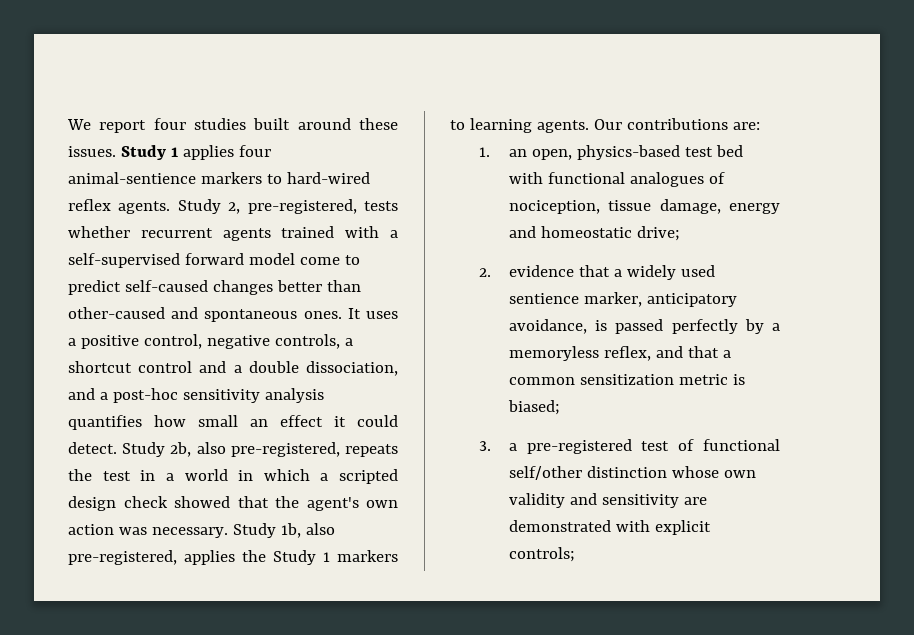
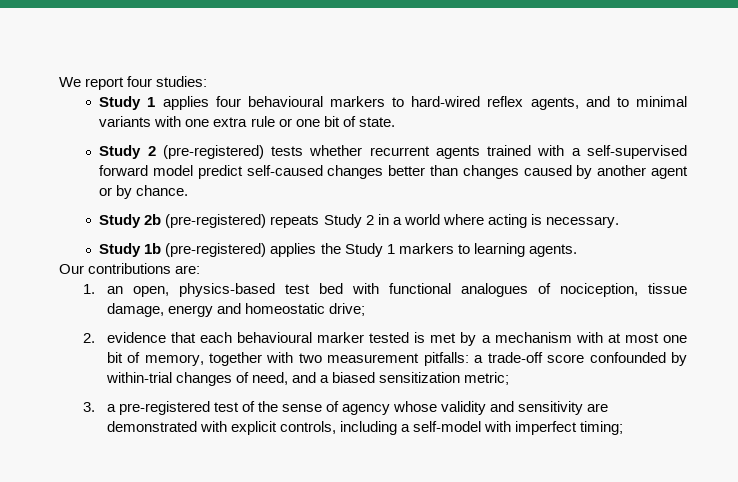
[194,118,399,130] [68,146,116,157] studies built around these issues. -> [156,76,208,87] studies: //
[68,172,196,184] animal-sentience -> [247,96,323,107] behavioural
[118,199,357,214] agents. Study 2, pre-registered, -> [530,96,687,110] [99,116,395,127] [99,145,264,159] agents, and to minimal variants with one extra rule or one bit of state. // Study 2 (pre-registered)
[299,255,360,265] come to -> (194, 170) none
[68,307,398,322] [68,334,353,349] [68,361,398,376] [68,388,324,403] [68,415,398,430] [68,442,398,457] [68,469,398,484] [68,496,398,511] [68,523,335,538] [68,550,177,565] other-caused and spontaneous ones. It uses a positive control, negative controls, a shortcut control and a double dissociation, and a post-hoc sensitivity analysis quantifies how small an effect it could detect. Study 2b, also pre-registered, repeats the test in a world in which a scripted design check showed that the agent's own action was necessary. Study 1b, also pre-registered, -> [462,165,689,179] [99,185,189,199] [99,214,619,228] [99,243,267,257] changes caused by another agent or by chance. // Study 2b (pre-registered) repeats Study 2 in a world where acting is necessary. // Study 1b (pre-registered)
(589, 126) none -> (577, 250) //
[613,265,715,280] [508,292,737,307] [508,319,780,334] [508,346,731,361] [508,374,745,385] [507,400,560,415] a widely used sentience marker, anticipatory avoidance, is passed perfectly by a memoryless reflex, and that a common sensitization metric is biased; -> [199,332,687,346] [106,352,687,366] [105,372,510,386] each behavioural marker tested is met by a mechanism with at most one bit of memory, together with two measurement pitfalls: a trade-off score confounded by within-trial changes of need, and a biased sensitization metric;
[703,439,780,451] [508,466,756,480] functional self/other distinction whose own -> [257,401,438,415] the sense of agency whose
[508,547,575,562] controls; -> [279,421,624,435] controls, including a self-model with imperfect timing;

